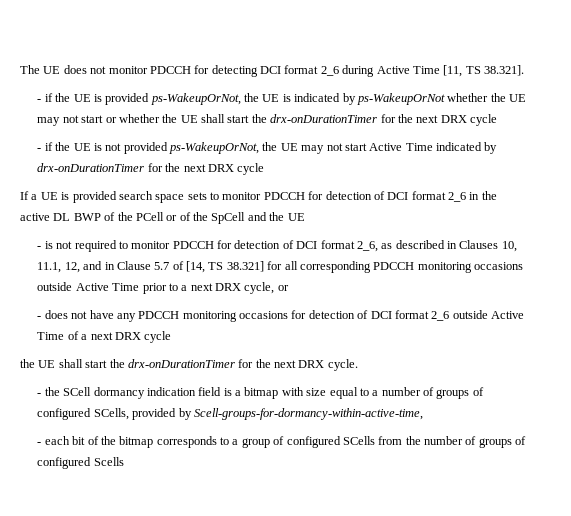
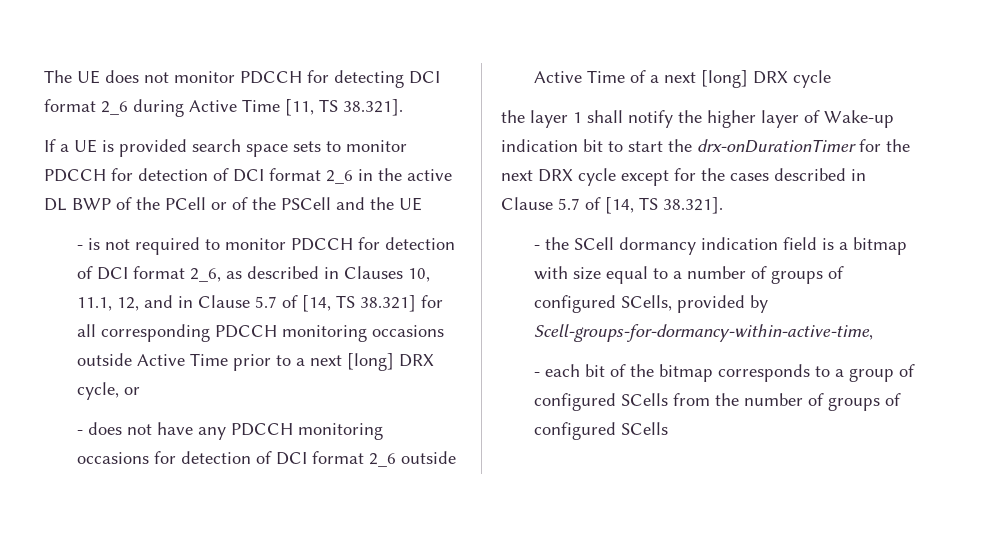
[37,93,527,105] [37,114,498,126] [37,142,498,154] [37,163,265,175] // - if the UE is provided ps-WakeupOrNot, the UE is indicated by ps-WakeupOrNot whether the UE may not start or whether the UE shall start the drx-onDurationTimer for the next DRX cycle // - if the UE is not provided ps-WakeupOrNot, the UE may not start Active Time indicated by drx-onDurationTimer for the next DRX cycle -> (403, 107) none
[211,212,246,224] SpCell -> [281,197,331,210] PSCell
(213, 287) none -> [347,353,395,371] [long]
(113, 336) none -> [701,70,749,88] [long]
[38,359,358,371] UE shall start the drx-onDurationTimer for the next DRX cycle. -> [530,110,894,128] [501,139,910,153] [501,168,866,186] [501,197,723,214] layer 1 shall notify the higher layer of Wake-up indication bit to start the drx-onDurationTimer for the next DRX cycle except for the cases described in Clause 5.7 of [14, TS 38.321].
[93,457,124,466] Scells -> [621,422,669,435] SCells

